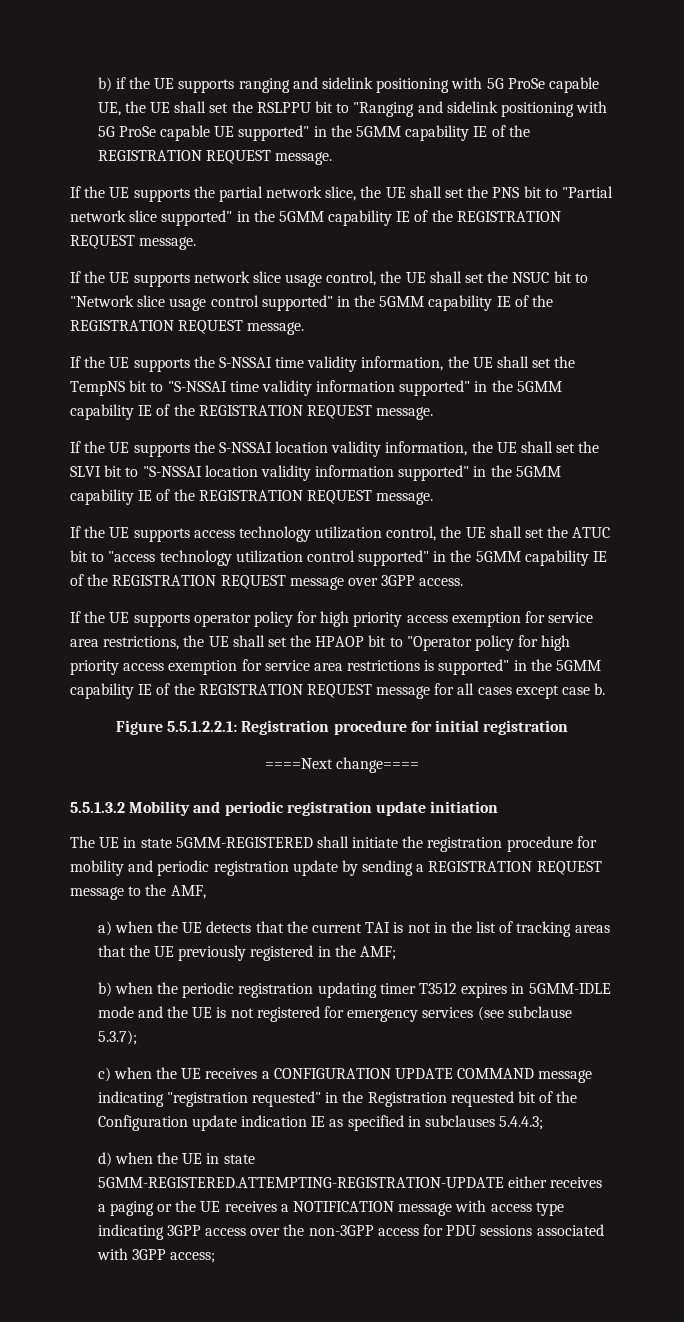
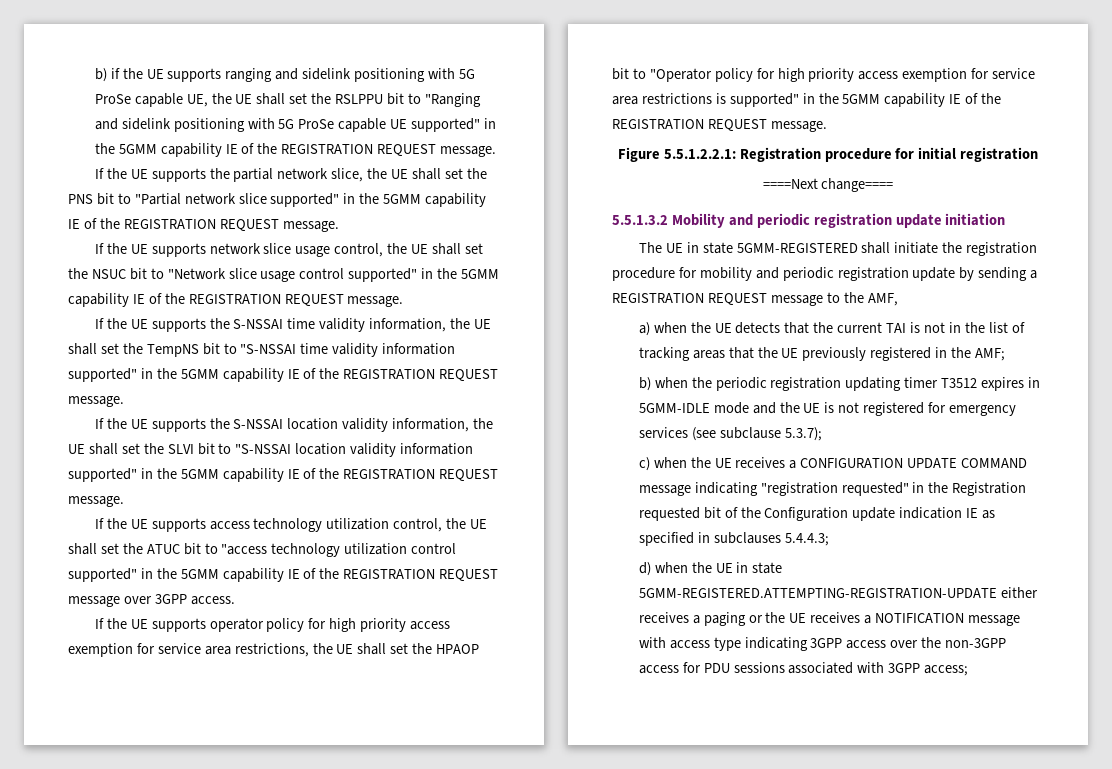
[376,683,606,699] message for all cases except case b. -> [770,121,827,132] message.

